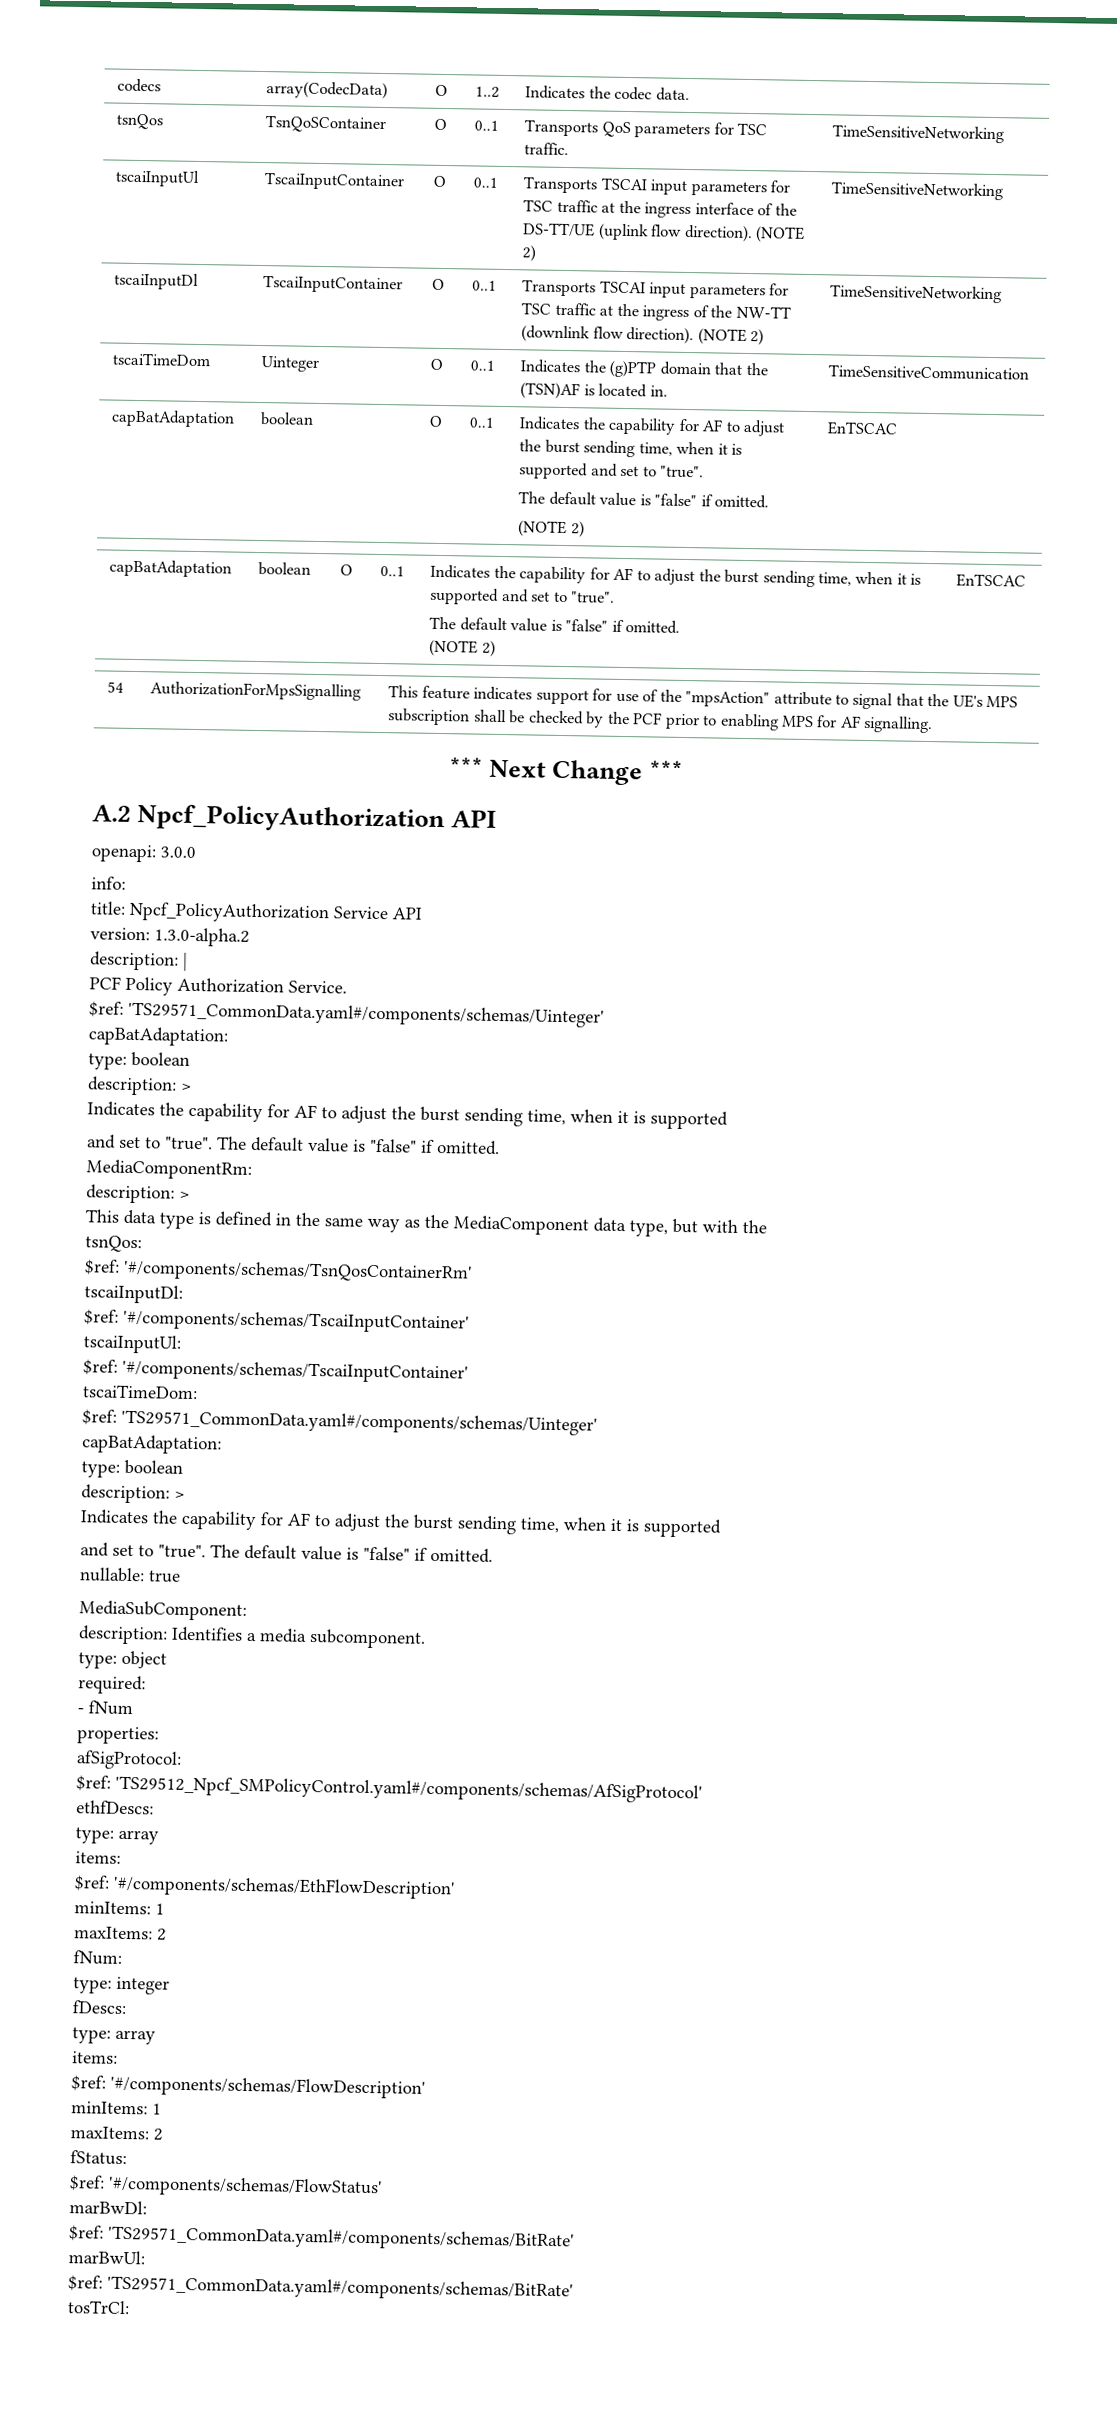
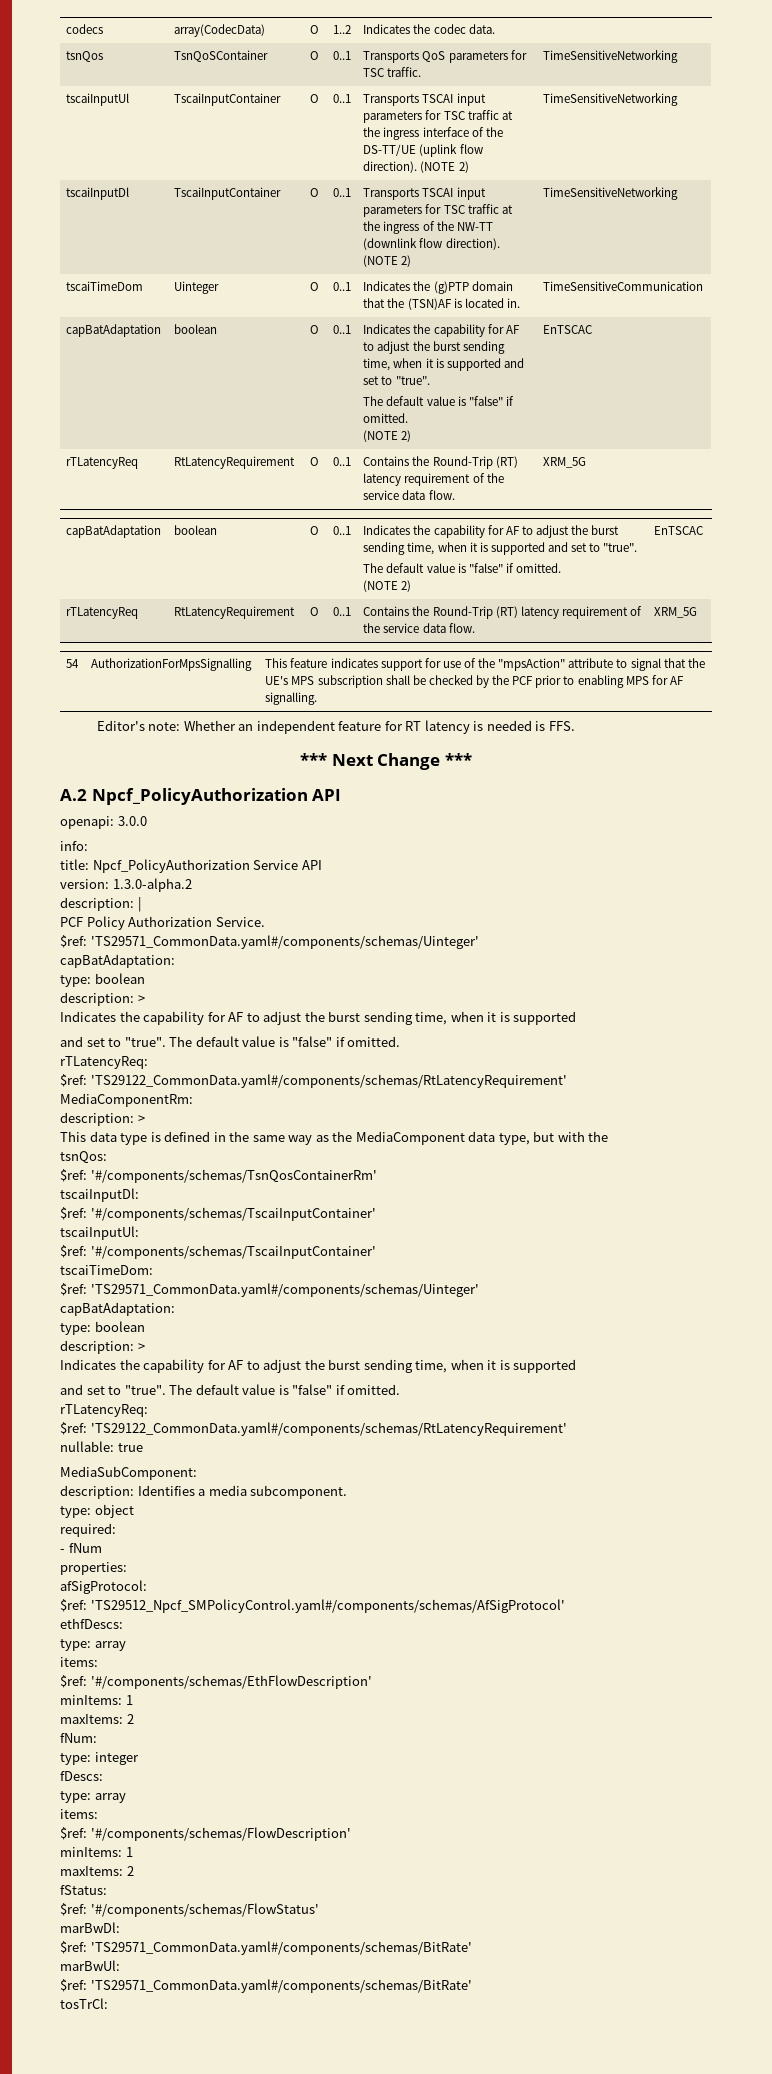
(899, 428) none -> [66,457,139,469] [174,456,296,469] [309,457,319,466] [332,457,351,466] [363,456,518,469] [363,473,504,486] [363,490,455,500] [543,457,587,468] // rTLatencyReq | RtLatencyRequirement | O | 0..1 | Contains the Round-Trip (RT) latency requirement of the service data flow. | XRM_5G
(1027, 580) none -> [66,607,139,619] [174,606,296,619] [309,607,319,616] [332,607,351,616] [363,606,643,619] [363,623,475,633] [654,607,698,618] // rTLatencyReq | RtLatencyRequirement | O | 0..1 | Contains the Round-Trip (RT) latency requirement of the service data flow. | XRM_5G
(934, 724) none -> [96,720,575,734] // Editor's note: Whether an independent feature for RT latency is needed is FFS.
(500, 1148) none -> [60,1056,148,1069] [60,1074,567,1088] // rTLatencyReq: // $ref: 'TS29122_CommonData.yaml#/components/schemas/RtLatencyRequirement'
(493, 1555) none -> [60,1404,148,1417] [60,1422,567,1436] // rTLatencyReq: // $ref: 'TS29122_CommonData.yaml#/components/schemas/RtLatencyRequirement'

